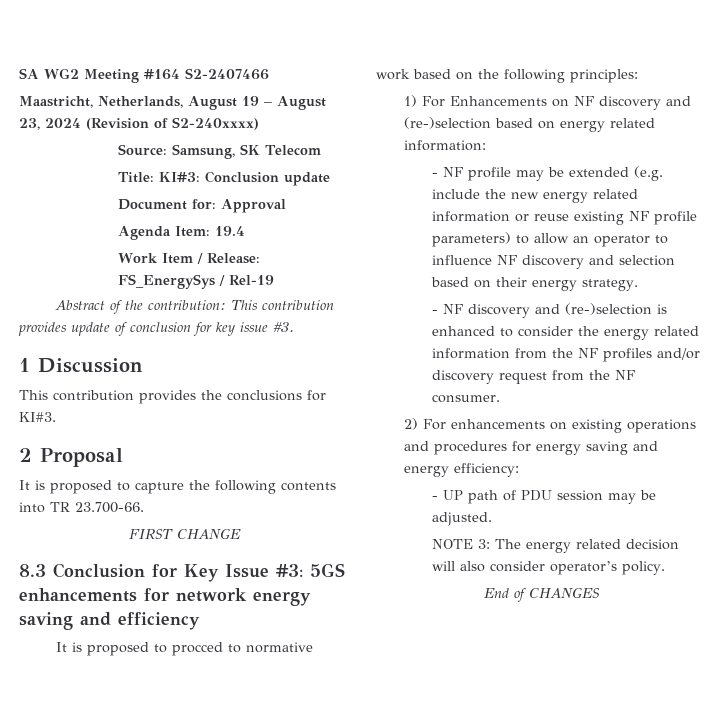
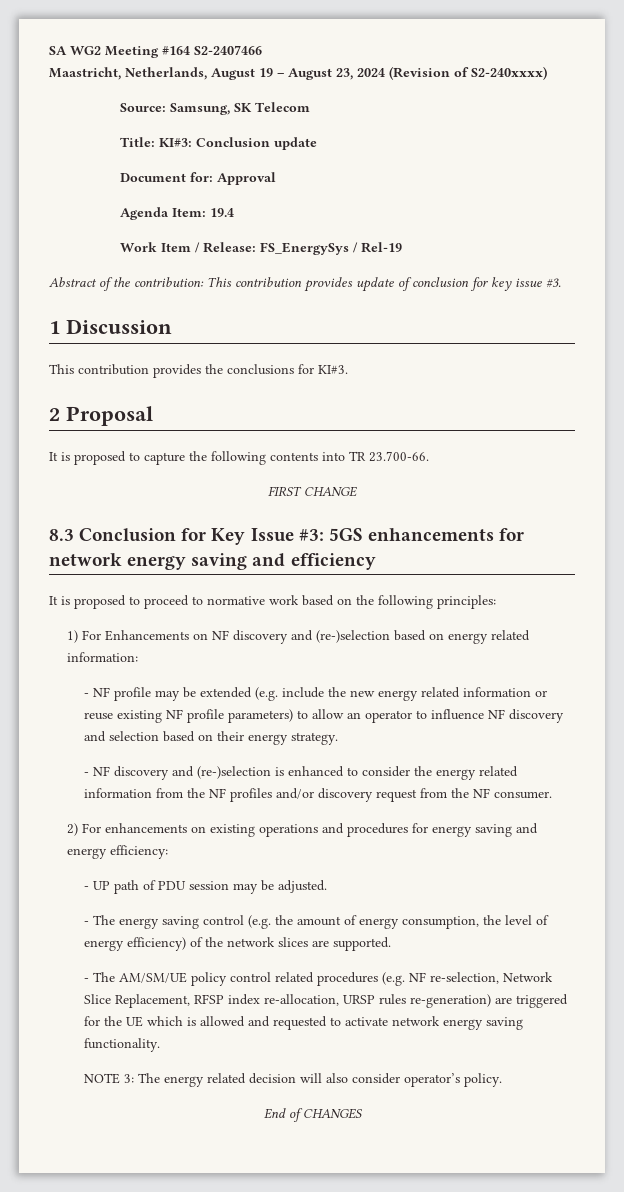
[172,642,224,656] procced -> [144,595,189,609] proceed
(493, 519) none -> [84,915,550,929] [84,937,392,951] [84,972,554,986] [84,994,569,1008] [84,1016,524,1030] [84,1038,161,1052] // - The energy saving control (e.g. the amount of energy consumption, the level of energy efficiency) of the network slices are supported. // - The AM/SM/UE policy control related procedures (e.g. NF re-selection, Network Slice Replacement, RFSP index re-allocation, URSP rules re-generation) are triggered for the UE which is allowed and requested to activate network energy saving functionality.

